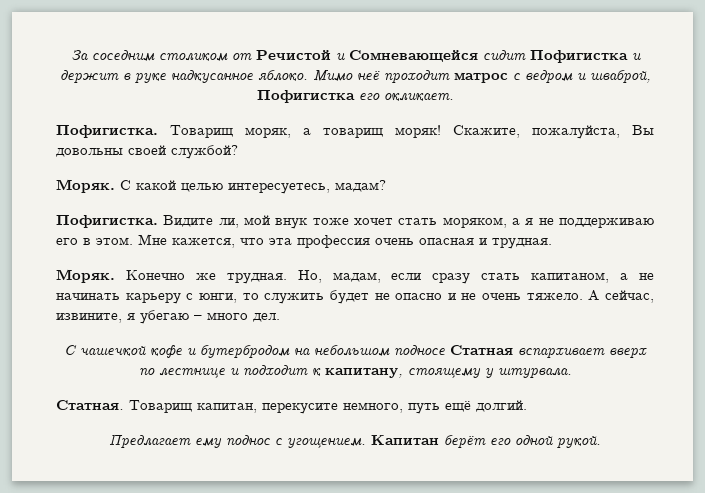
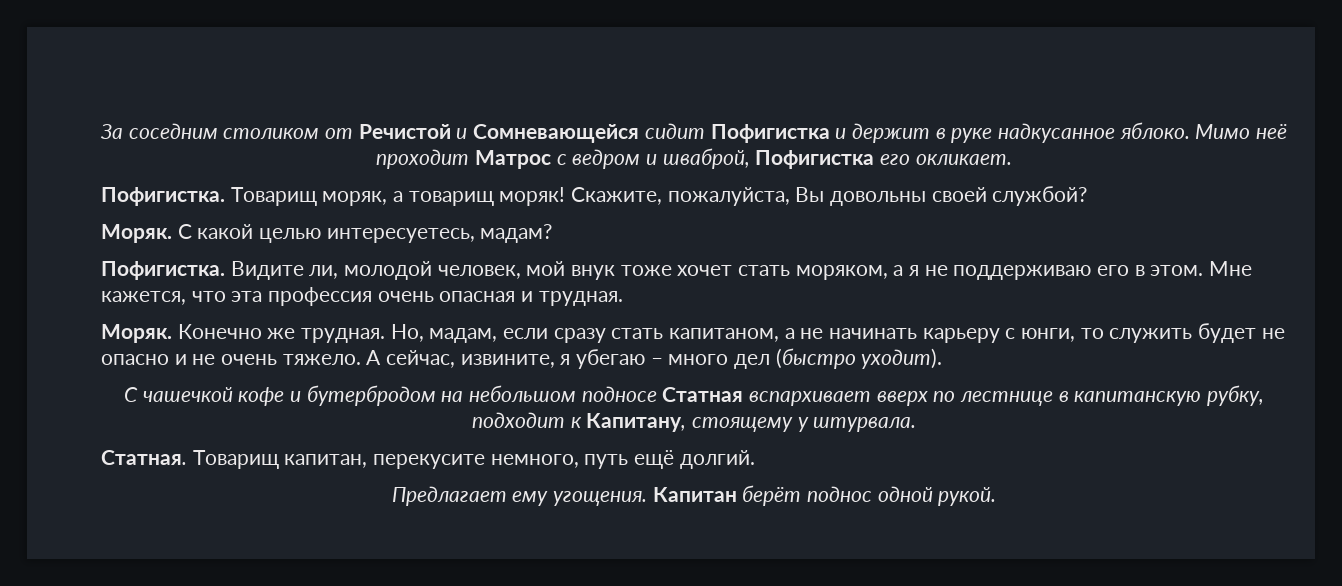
[453,72,508,83] матрос -> [474,150,551,169] Матрос
(239, 223) none -> [344,261,521,280] молодой человек,
[253,313,280,322] дел. -> [734,348,943,369] дел (быстро уходит).
[229,368,239,375] и -> [1058,385,1265,406] в капитанскую рубку,
[324,368,403,378] капитану, -> [586,413,687,432] Капитану,
[226,435,366,448] поднос с угощением. -> [552,491,647,506] угощения.
[490,438,511,445] его -> [807,486,873,502] поднос

